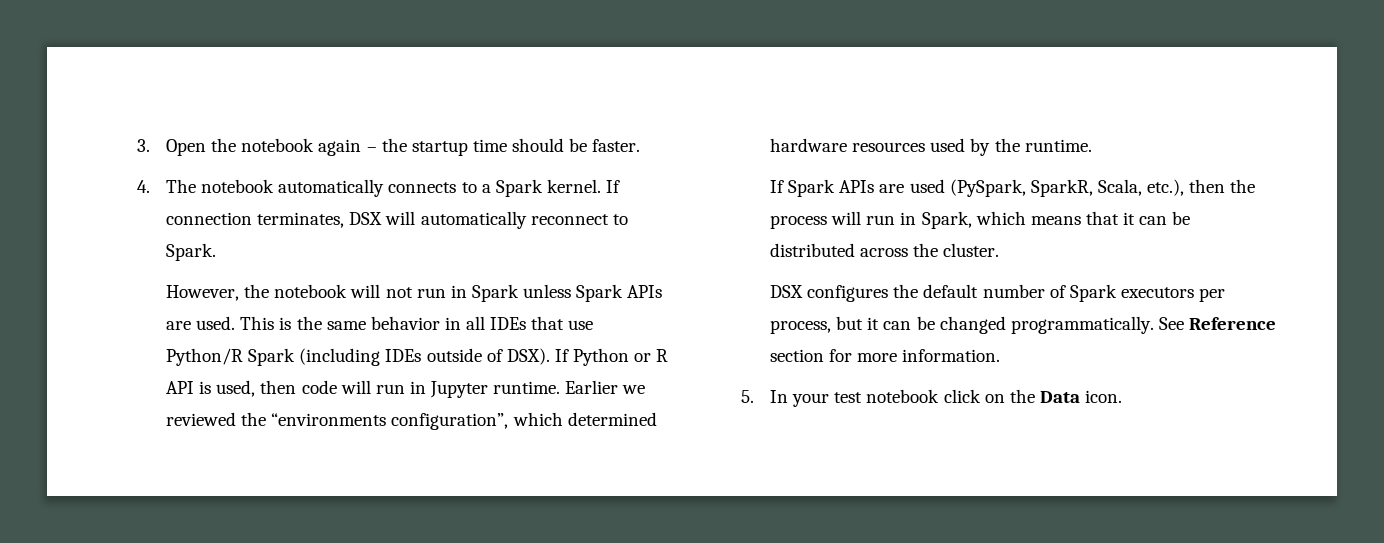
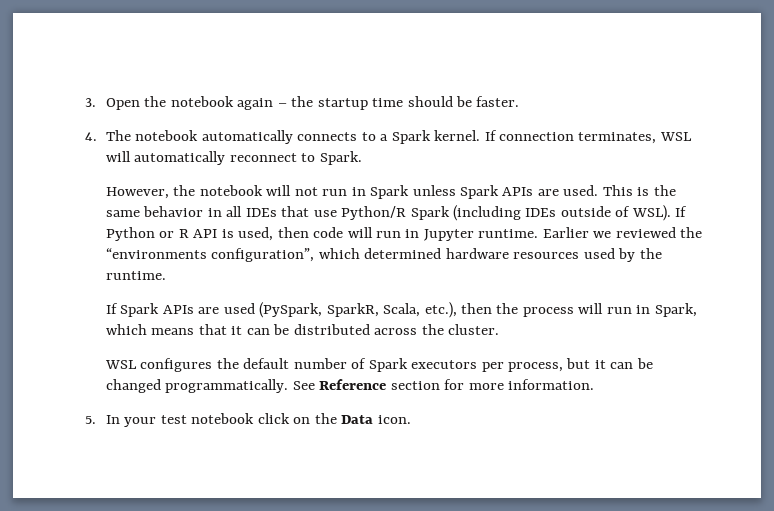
[349,212,383,225] DSX -> [659,132,692,141] WSL
[506,348,550,365] DSX). -> [631,205,671,221] WSL).
[770,285,804,298] DSX -> [104,360,137,369] WSL

